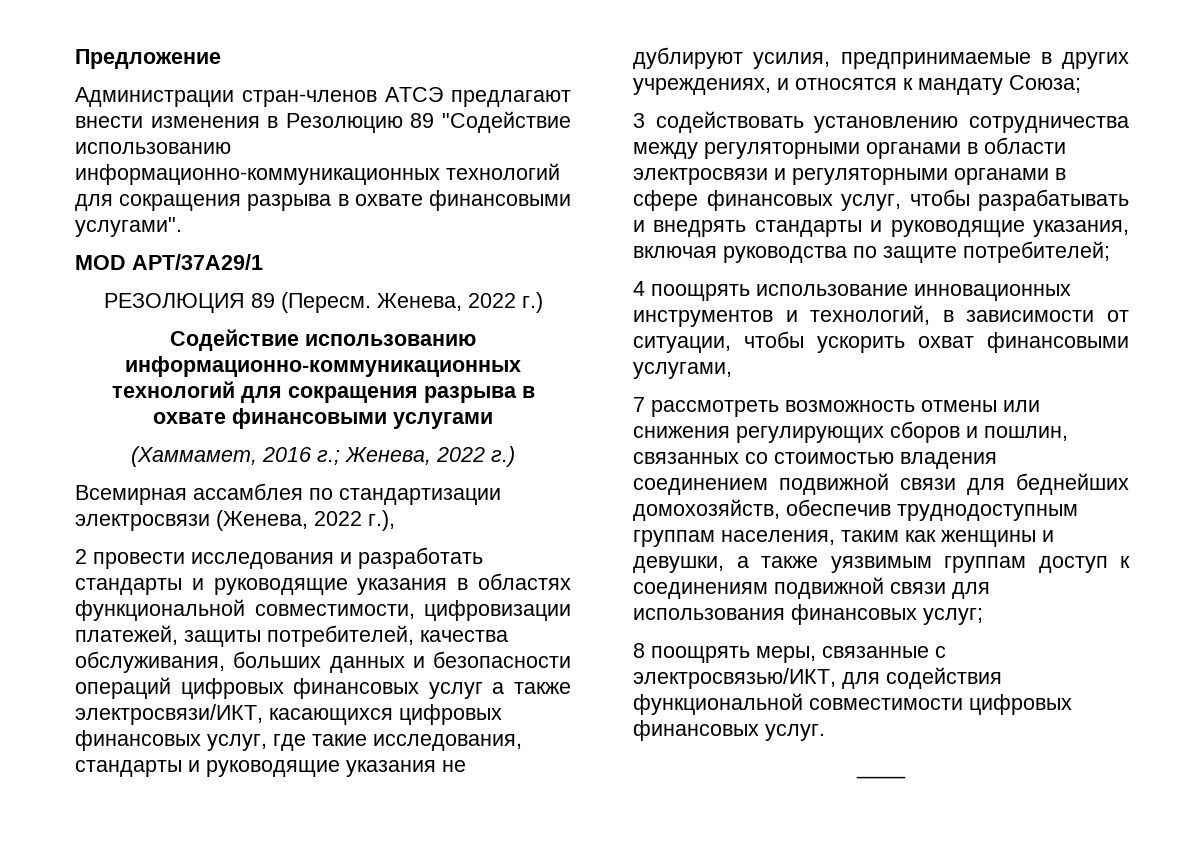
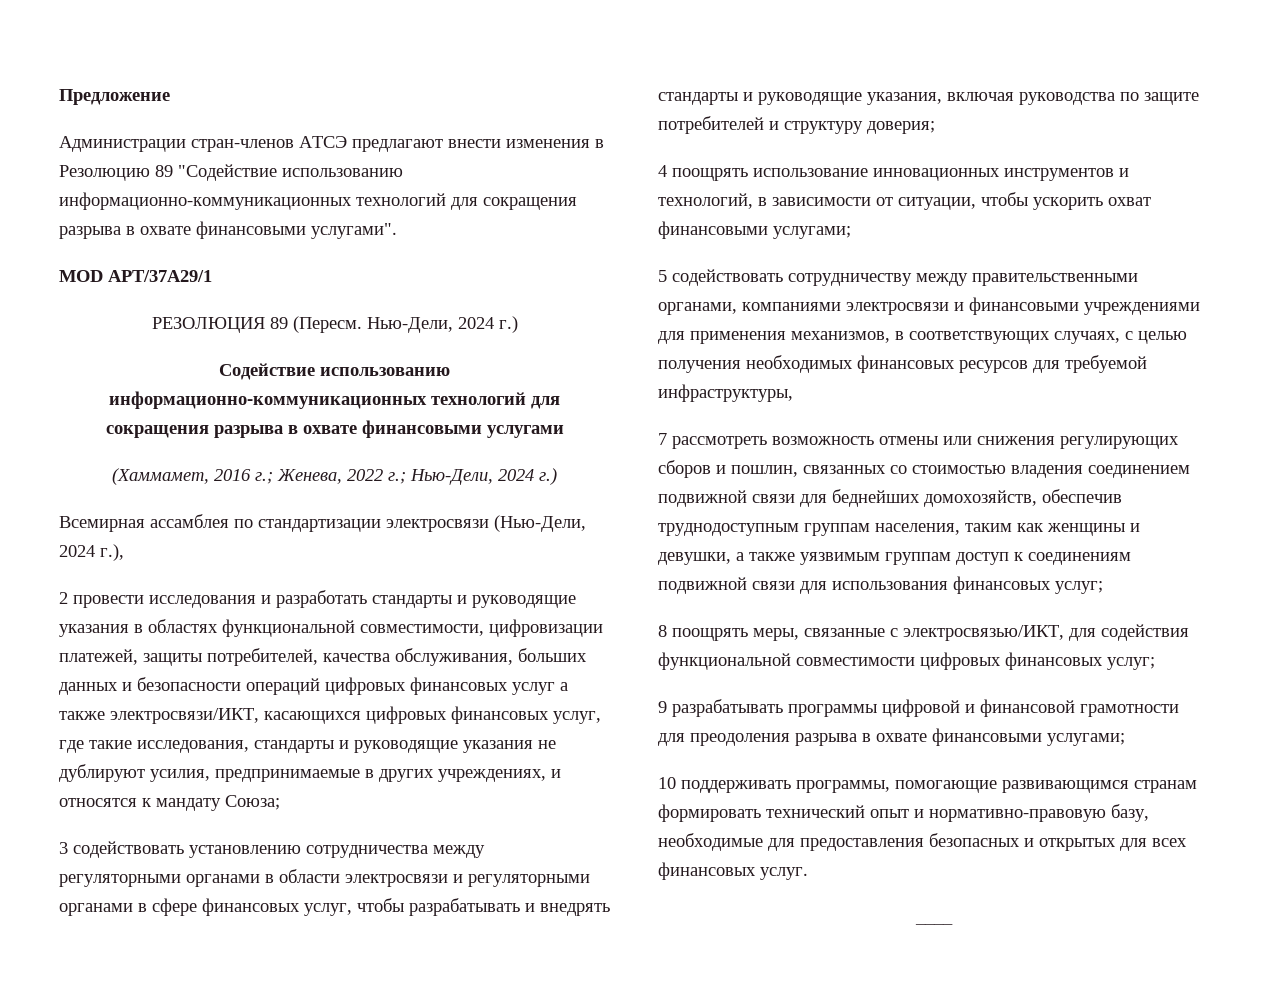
[376,293,516,311] Женева, 2022 -> [366,317,494,333] Нью-Дели, 2024
(485, 454) none -> [388,469,534,485] г.; Нью-Дели, 2024
[216,510,362,531] (Женева, 2022 -> [494,515,586,532] [59,545,95,557] (Нью-Дели, 2024
[963,241,1110,263] потребителей; -> [658,116,935,134] потребителей и структуру доверия;
[633,362,732,379] услугами, -> [773,226,851,239] [658,269,1138,286] [658,297,1200,315] [658,331,1187,344] [658,355,1147,373] [658,384,793,402] услугами; // 5 содействовать сотрудничеству между правительственными органами, компаниями электросвязи и финансовыми учреждениями для применения механизмов, в соответствующих случаях, с целью получения необходимых финансовых ресурсов для требуемой инфраструктуры,
(759, 730) none -> [1107,657,1155,670] [658,699,1179,717] [658,728,1125,746] [658,777,1197,793] [658,804,1149,822] [658,833,1187,851] [658,862,756,880] услуг; // 9 разрабатывать программы цифровой и финансовой грамотности для преодоления разрыва в охвате финансовыми услугами; // 10 поддерживать программы, помогающие развивающимся странам формировать технический опыт и нормативно-правовую базу, необходимые для предоставления безопасных и открытых для всех финансовых

